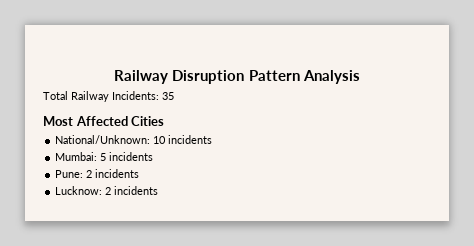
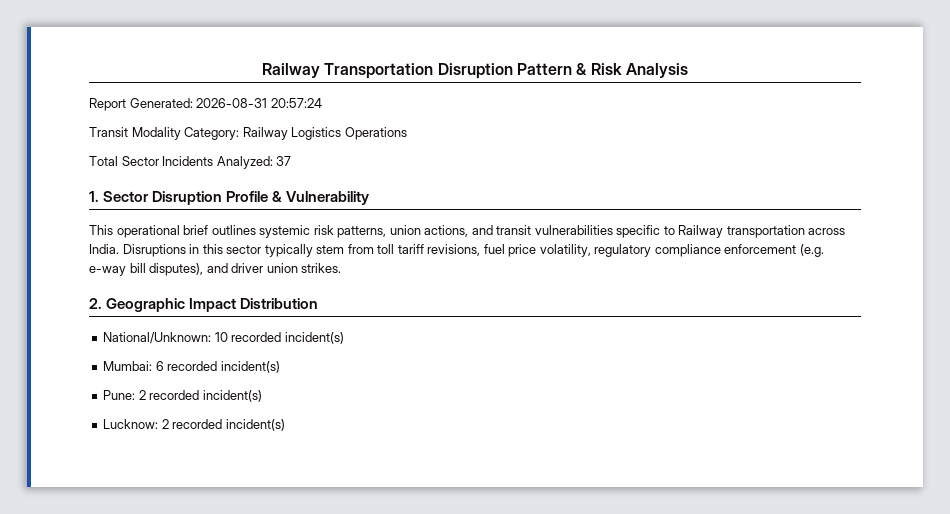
[114,70,169,84] Railway -> [262,63,434,79] Railway Transportation
(300, 75) none -> [576,63,622,75] & Risk
[43,91,174,102] [43,116,165,126] Total Railway Incidents: 35 // Most Affected Cities -> [89,98,322,111] [89,127,407,140] [89,156,292,169] [89,191,370,205] [89,225,846,238] [89,244,824,257] [89,263,342,276] [89,298,319,312] Report Generated: 2026-08-31 20:57:24 // Transit Modality Category: Railway Logistics Operations // Total Sector Incidents Analyzed: 37 // 1. Sector Disruption Profile & Vulnerability // This operational brief outlines systemic risk patterns, union actions, and transit vulnerabilities specific to Railway transportation across India. Disruptions in this sector typically stem from toll tariff revisions, fuel price volatility, regulatory compliance enforcement (e.g. e-way bill disputes), and driver union strikes. // 2. Geographic Impact Distribution
[168,135,213,144] incidents -> [231,332,344,344] recorded incident(s)
[100,152,154,161] 5 incidents -> [155,361,280,373] 6 recorded incident(s)
[95,169,140,178] incidents -> [149,390,262,402] recorded incident(s)
[114,186,159,195] incidents -> [172,419,285,431] recorded incident(s)

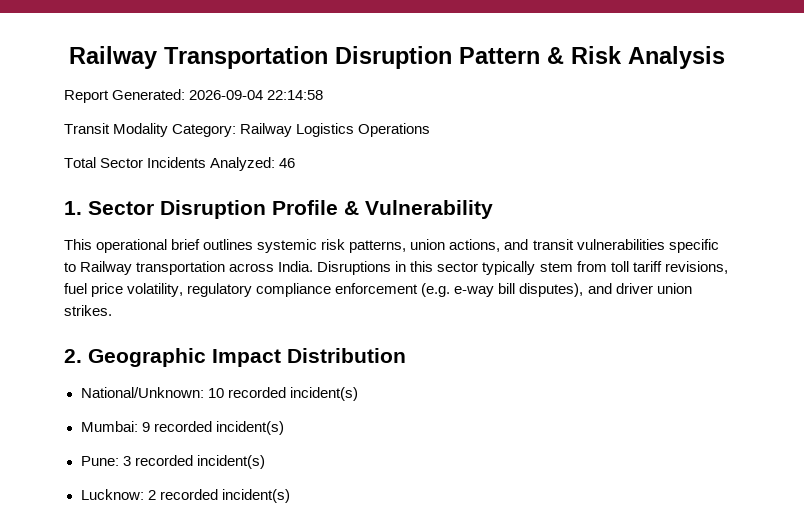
[196,98,322,108] 2026-08-31 20:57:24 -> [189,90,324,100] 2026-09-04 22:14:58
[276,156,292,166] 37 -> [279,158,296,168] 46
[155,361,164,371] 6 -> [141,422,150,432] 9
[138,390,146,400] 2 -> [122,456,131,466] 3

